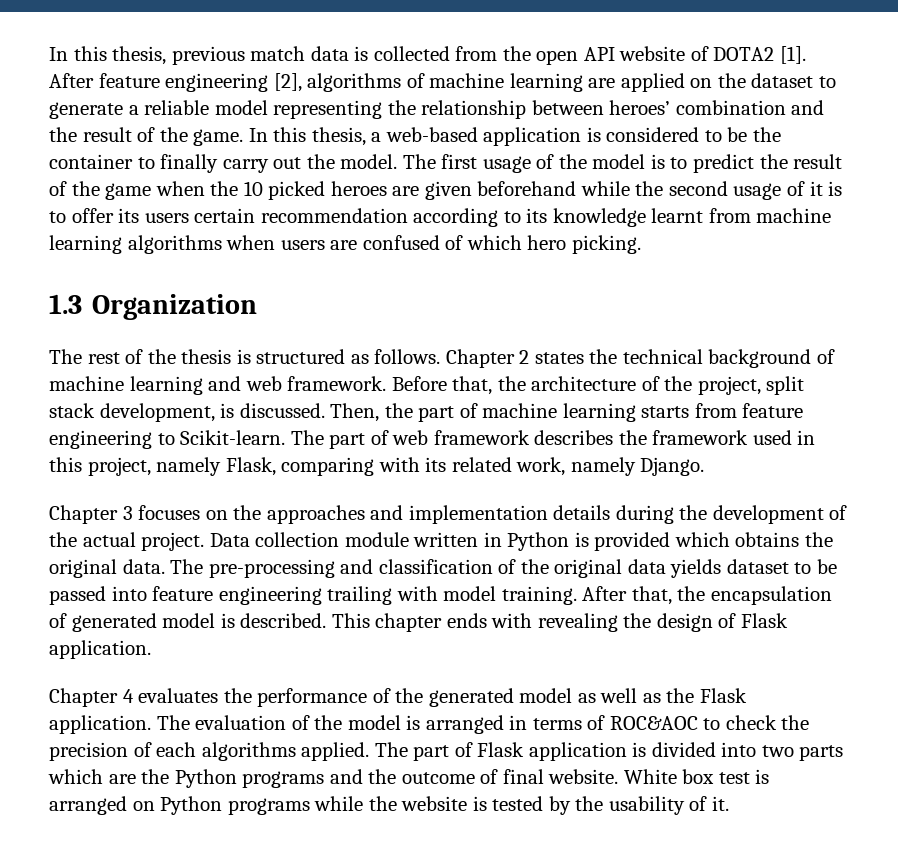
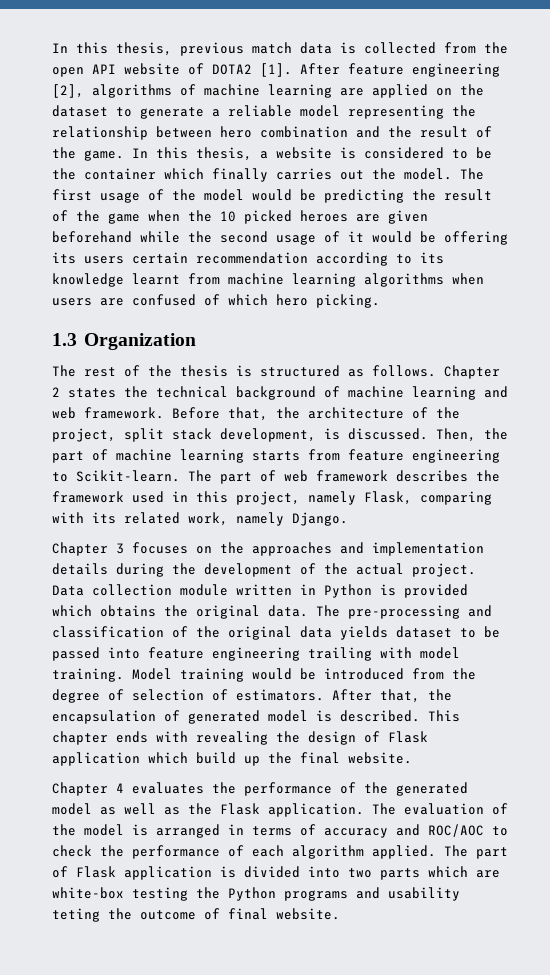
[609,100,671,115] heroes’ -> [220,126,252,138] hero
[385,127,582,146] web-based application -> [276,147,332,159] website
[137,154,269,173] to finally carry -> [164,168,332,182] which finally carries
[650,154,755,173] is to predict -> [252,189,404,203] would be predicting
[828,181,843,196] [49,208,114,223] is to offer -> [372,231,508,245] would be offering
(577, 595) none -> [132,668,476,682] [52,689,324,703] Model training would be introduced from the degree of selection of estimators.
[49,640,151,659] application. -> [52,752,412,766] application which build up the final website.
[609,716,698,730] ROC&AOC -> [324,824,484,838] accuracy and ROC/AOC
[49,742,128,761] precision -> [132,845,220,859] performance
[201,742,296,761] algorithms -> [292,845,364,859] algorithm
(136, 779) none -> [52,887,188,901] white-box testing
(363, 776) none -> [388,887,460,901] [52,908,100,922] usability teting
[623,769,770,784] [49,796,729,815] White box test is arranged on Python programs while the website is tested by the usability of it. -> (340, 914) none

